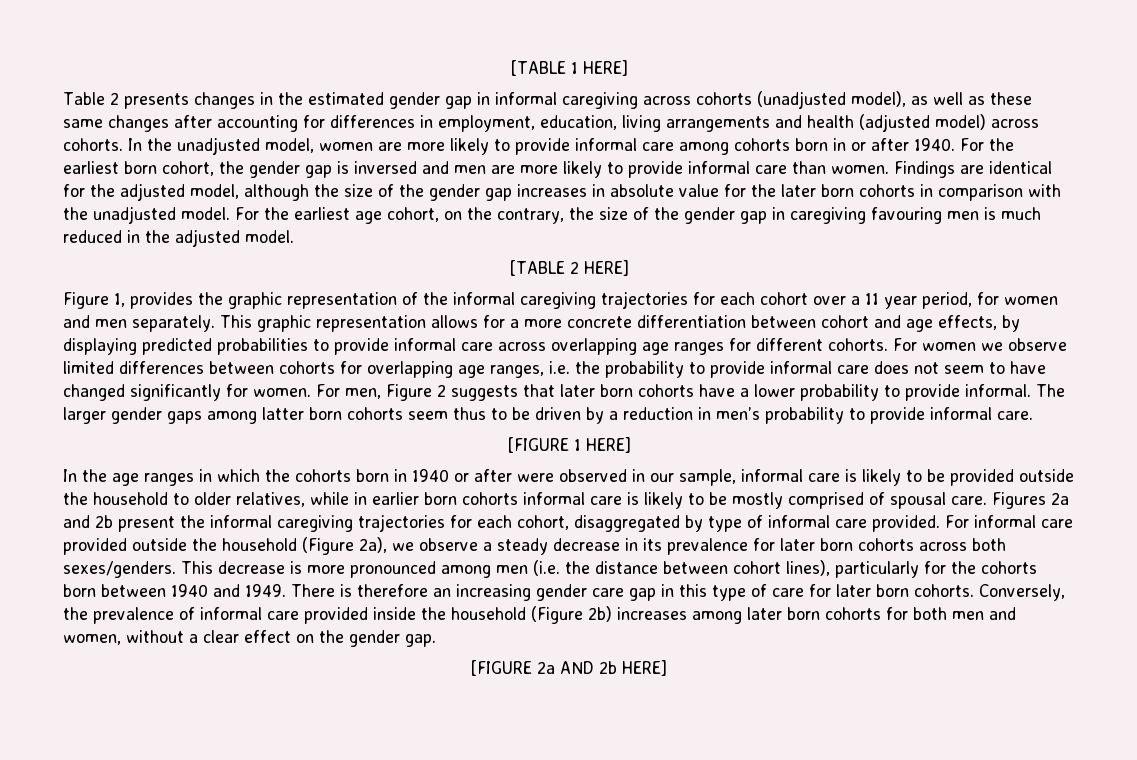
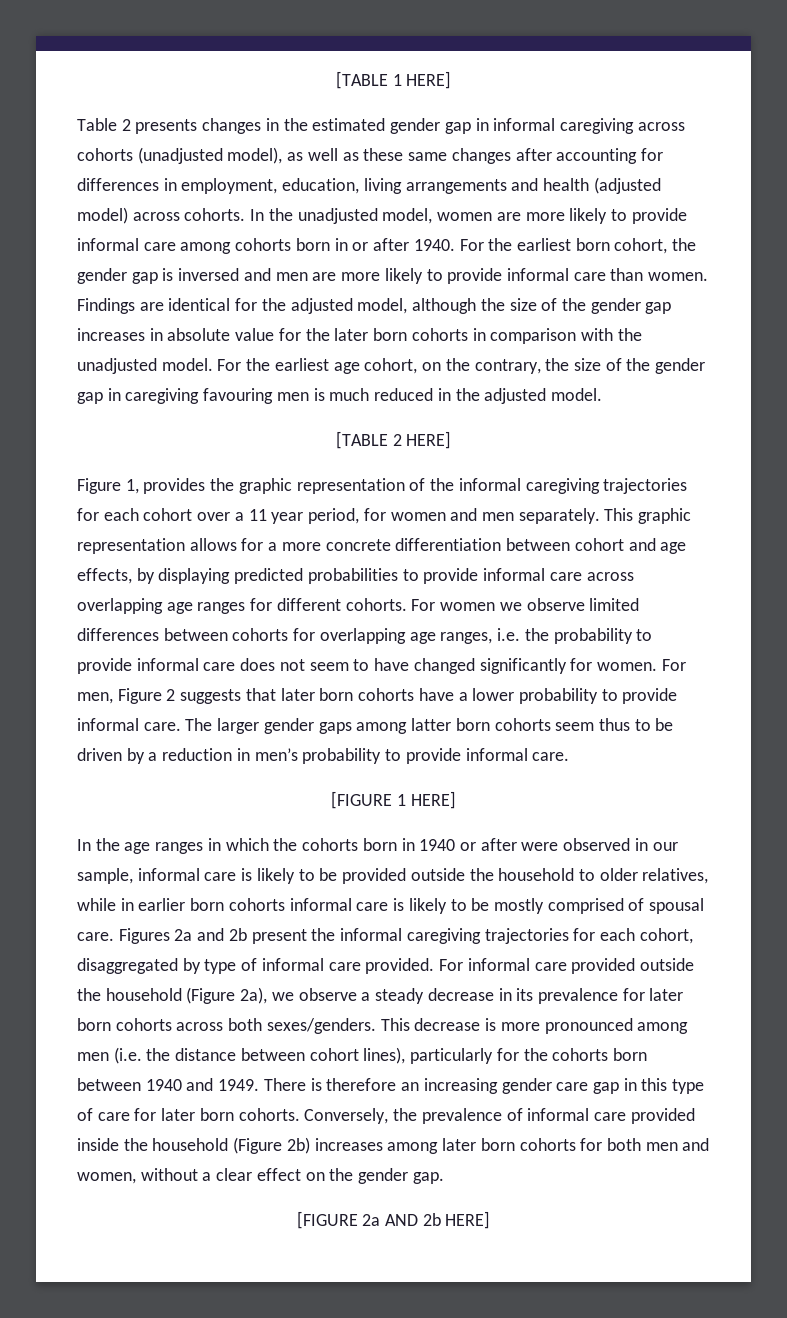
[965,384,1031,397] informal. -> [77,718,181,731] informal care.

